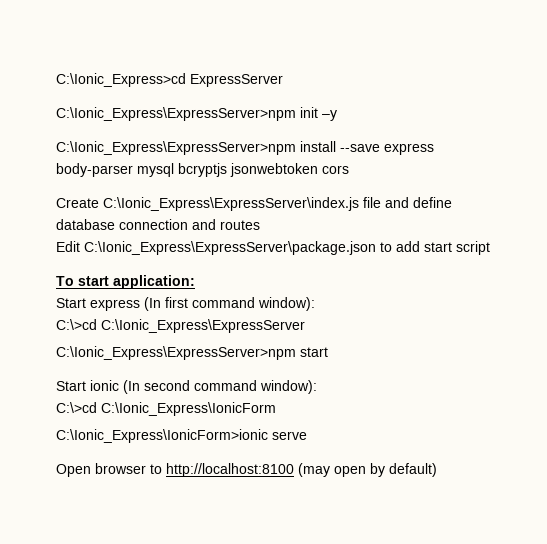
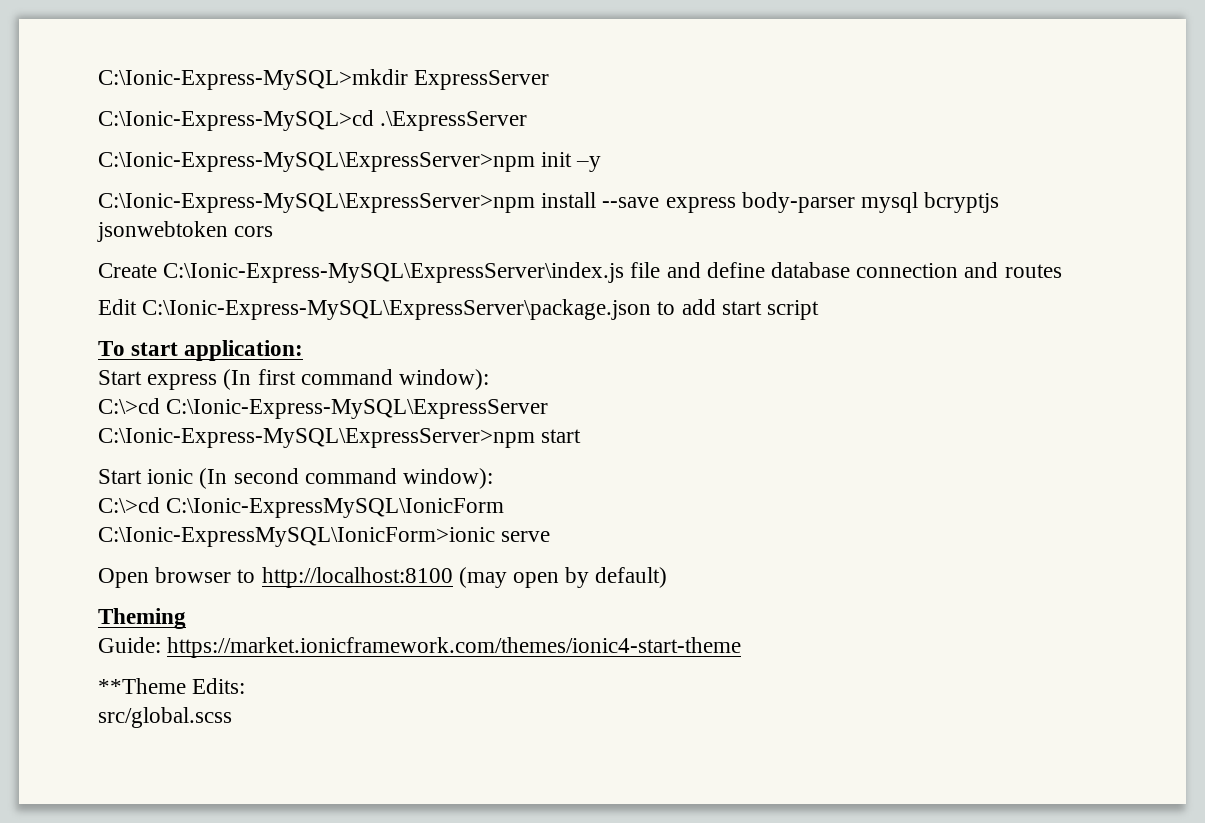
[56,73,186,87] C:\Ionic_Express>cd -> [98,69,408,90] C:\Ionic-Express-MySQL>mkdir
[56,107,296,121] C:\Ionic_Express\ExpressServer>npm -> [98,110,528,131] [98,152,535,172] C:\Ionic-Express-MySQL>cd .\ExpressServer // C:\Ionic-Express-MySQL\ExpressServer>npm
[56,141,296,155] C:\Ionic_Express\ExpressServer>npm -> [98,193,535,213] C:\Ionic-Express-MySQL\ExpressServer>npm
[103,197,359,211] C:\Ionic_Express\ExpressServer\index.js -> [163,262,625,283] C:\Ionic-Express-MySQL\ExpressServer\index.js
[84,241,376,255] C:\Ionic_Express\ExpressServer\package.json -> [142,299,652,320] C:\Ionic-Express-MySQL\ExpressServer\package.json
[101,319,305,333] [56,346,296,360] C:\Ionic_Express\ExpressServer // C:\Ionic_Express\ExpressServer>npm -> [166,399,549,419] [98,428,535,448] C:\Ionic-Express-MySQL\ExpressServer // C:\Ionic-Express-MySQL\ExpressServer>npm
[101,402,276,416] [56,429,268,443] C:\Ionic_Express\IonicForm // C:\Ionic_Express\IonicForm>ionic -> [166,498,505,518] [98,527,495,547] C:\Ionic-ExpressMySQL\IonicForm // C:\Ionic-ExpressMySQL\IonicForm>ionic
(437, 470) none -> [98,608,186,629] [98,637,742,658] [98,678,246,694] [98,707,232,728] // Theming // Guide: https://market.ionicframework.com/themes/ionic4-start-theme // **Theme Edits: // src/global.scss

